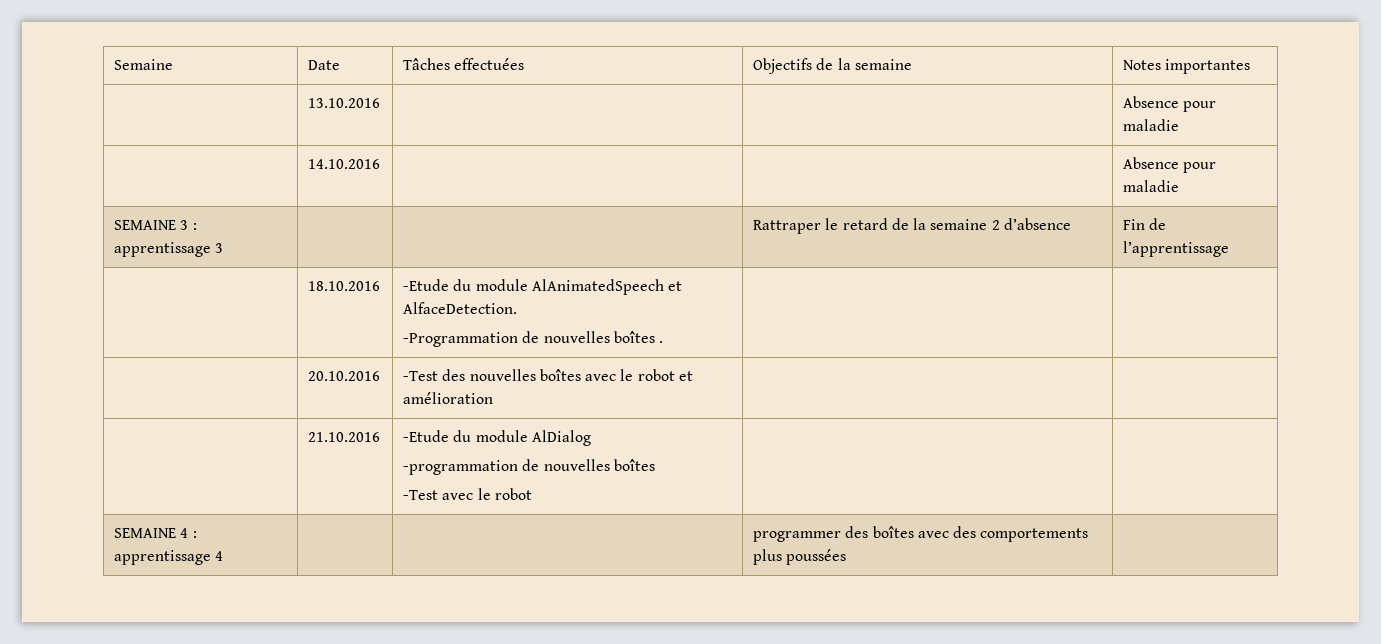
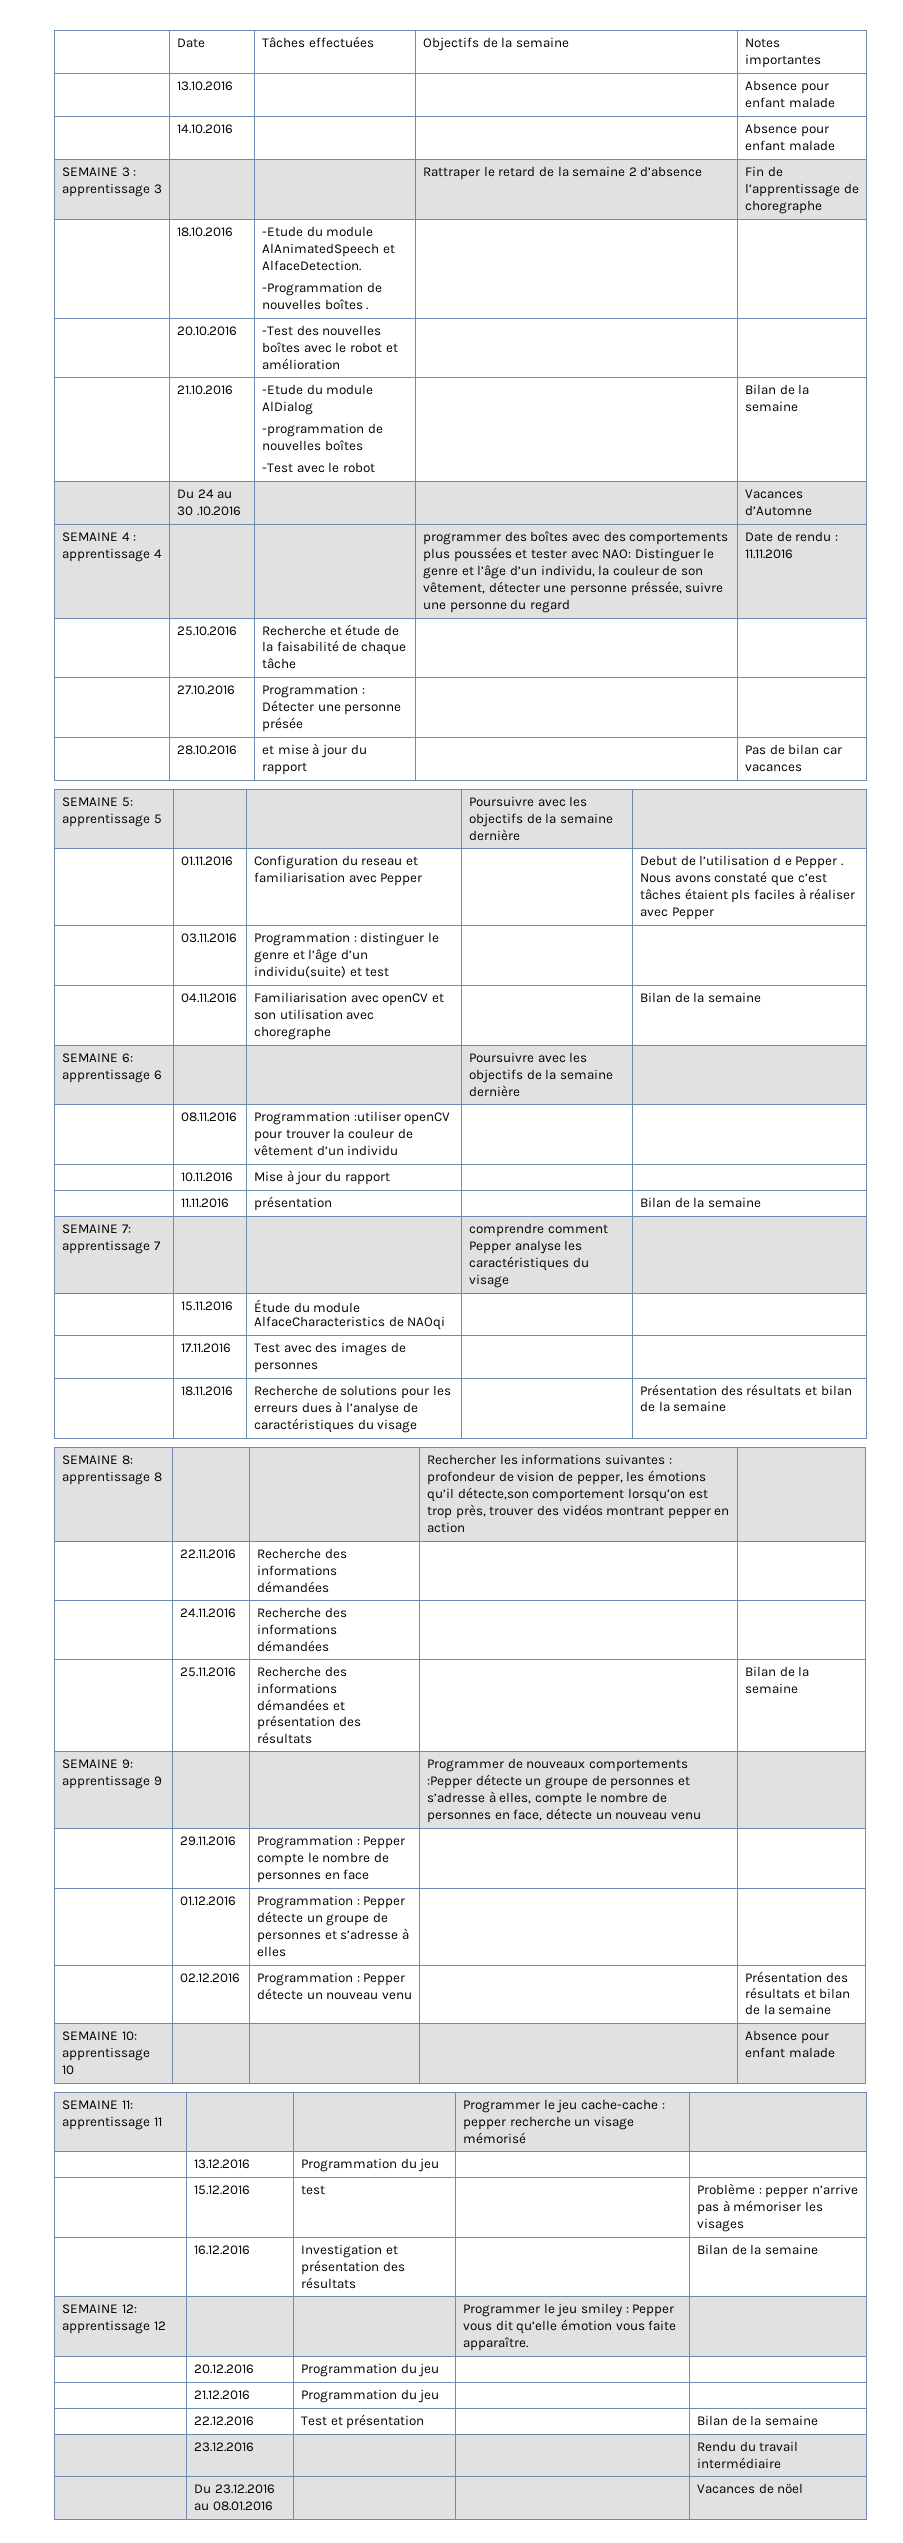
[113,59,173,70] Semaine -> (176, 43) none
[1122,119,1179,131] maladie -> [744,97,835,108] enfant malade
[1122,180,1179,192] maladie -> [744,140,835,151] enfant malade
(1229, 249) none -> [843,183,859,194] [744,200,822,214] de choregraphe
(532, 494) none -> [744,384,810,395] [744,401,798,412] [176,489,233,499] [176,506,241,516] [744,489,803,499] [744,505,812,516] Bilan de la semaine // | Du 24 au 30 .10.2016 | | | Vacances d’Automne
(847, 557) | -> [515,548,715,562] [422,565,704,579] [422,581,724,596] [422,599,570,613] [744,531,838,542] [744,549,793,559] [176,626,237,636] [261,624,399,636] [261,640,406,655] [261,658,296,669] [176,685,235,695] [261,684,365,698] [261,700,402,715] [261,717,303,732] [176,745,237,755] [261,743,367,758] [261,762,307,775] [744,744,842,755] [744,764,802,772] [61,797,133,807] [61,813,162,827] [468,796,588,807] [468,813,613,827] [468,829,520,841] [180,856,233,866] [253,855,418,869] [253,872,423,886] [639,855,843,869] [639,871,827,886] [639,888,856,903] [639,907,714,920] [180,933,237,943] [253,932,439,946] [253,949,368,963] [253,966,390,978] [180,993,237,1003] [253,992,444,1006] [253,1009,375,1020] [253,1026,331,1040] [639,992,761,1003] [61,1053,133,1063] [61,1069,162,1083] [468,1052,588,1063] [468,1069,613,1083] [468,1085,520,1097] [180,1112,237,1122] [253,1111,451,1125] [253,1128,413,1142] [253,1145,399,1156] [180,1172,233,1182] [253,1170,390,1185] [180,1198,229,1208] [253,1196,332,1211] [639,1197,761,1208] [61,1224,131,1234] [61,1240,161,1254] [468,1223,608,1237] [468,1240,583,1254] [468,1256,589,1271] [468,1274,509,1288] [180,1301,233,1311] [253,1299,361,1313] [253,1316,446,1330] [180,1343,231,1353] [253,1342,406,1356] [253,1362,318,1373] [180,1386,233,1396] [253,1385,451,1399] [253,1401,418,1416] [253,1418,418,1433] [639,1384,852,1396] [639,1401,727,1412] [61,1455,133,1465] [61,1471,162,1485] [426,1454,672,1465] [426,1470,706,1485] [426,1487,708,1502] [426,1504,730,1519] [426,1522,465,1533] [179,1549,236,1559] [256,1548,347,1559] [256,1565,337,1576] [256,1581,329,1593] [179,1608,236,1618] [256,1607,347,1618] [256,1624,337,1635] [256,1640,329,1652] [179,1667,236,1677] [256,1666,347,1677] [256,1683,337,1694] [256,1699,345,1711] [256,1715,361,1730] [256,1732,312,1744] [744,1666,810,1677] [744,1683,798,1694] [61,1759,133,1769] [61,1775,162,1789] [426,1758,688,1772] [426,1774,690,1789] [426,1791,667,1806] [426,1808,701,1823] [179,1836,236,1846] [256,1835,406,1849] [256,1852,389,1866] [256,1869,370,1883] [179,1896,236,1906] [256,1895,406,1909] [256,1911,388,1926] [256,1928,409,1943] [256,1946,286,1957] [179,1973,240,1983] [256,1972,406,1986] [256,1988,412,2000] [744,1971,848,1983] [744,1987,851,1999] [744,2004,832,2015] [61,2031,137,2041] [61,2047,150,2061] [61,2065,74,2075] [744,2030,829,2044] [744,2047,835,2058] [61,2100,133,2110] [61,2116,162,2130] [462,2099,665,2113] [462,2116,634,2130] [462,2132,526,2144] [193,2159,250,2169] [300,2158,440,2172] [193,2185,250,2195] [300,2185,325,2195] [696,2183,858,2198] [696,2200,823,2215] [696,2218,744,2232] [193,2245,250,2255] [300,2244,398,2258] [300,2260,405,2275] [300,2277,356,2289] [696,2244,818,2255] [61,2304,137,2314] [61,2320,166,2334] [462,2303,675,2317] [462,2319,677,2334] [462,2337,528,2351] [193,2364,254,2374] [300,2363,440,2377] [193,2390,250,2400] [300,2389,440,2403] [193,2416,254,2426] [300,2414,425,2429] [696,2415,818,2426] [193,2442,254,2452] [696,2441,799,2452] [696,2457,781,2469] [193,2484,275,2494] [193,2501,273,2511] [696,2483,804,2494] et tester avec NAO: Distinguer le genre et l’âge d’un individu, la couleur de son vêtement, détecter une personne préssée, suivre une personne du regard | Date de rendu : 11.11.2016 // | 25.10.2016 | Recherche et étude de la faisabilité de chaque tâche | | // | 27.10.2016 | Programmation : Détecter une personne présée | | // | 28.10.2016 | et mise à jour du rapport | | Pas de bilan car vacances // SEMAINE 5: apprentissage 5 | | | Poursuivre avec les objectifs de la semaine dernière | // | 01.11.2016 | Configuration du reseau et familiarisation avec Pepper | | Debut de l’utilisation d e Pepper . Nous avons constaté que c’est tâches étaient pls faciles à réaliser avec Pepper // | 03.11.2016 | Programmation : distinguer le genre et l’âge d’un individu(suite) et test | | // | 04.11.2016 | Familiarisation avec openCV et son utilisation avec choregraphe | | Bilan de la semaine // SEMAINE 6: apprentissage 6 | | | Poursuivre avec les objectifs de la semaine dernière | // | 08.11.2016 | Programmation :utiliser openCV pour trouver la couleur de vêtement d’un individu | | // | 10.11.2016 | Mise à jour du rapport | | // | 11.11.2016 | présentation | | Bilan de la semaine // SEMAINE 7: apprentissage 7 | | | comprendre comment Pepper analyse les caractéristiques du visage | // | 15.11.2016 | Étude du module AlfaceCharacteristics de NAOqi | | // | 17.11.2016 | Test avec des images de personnes | | // | 18.11.2016 | Recherche de solutions pour les erreurs dues à l’analyse de caractéristiques du visage | | Présentation des résultats et bilan de la semaine // SEMAINE 8: apprentissage 8 | | | Rechercher les informations suivantes : profondeur de vision de pepper, les émotions qu’il détecte,son comportement lorsqu’on est trop près, trouver des vidéos montrant pepper en action | // | 22.11.2016 | Recherche des informations démandées | | // | 24.11.2016 | Recherche des informations démandées | | // | 25.11.2016 | Recherche des informations démandées et présentation des résultats | | Bilan de la semaine // SEMAINE 9: apprentissage 9 | | | Programmer de nouveaux comportements :Pepper détecte un groupe de personnes et s’adresse à elles, compte le nombre de personnes en face, détecte un nouveau venu | // | 29.11.2016 | Programmation : Pepper compte le nombre de personnes en face | | // | 01.12.2016 | Programmation : Pepper détecte un groupe de personnes et s’adresse à elles | | // | 02.12.2016 | Programmation : Pepper détecte un nouveau venu | | Présentation des résultats et bilan de la semaine // SEMAINE 10: apprentissage 10 | | | | Absence pour enfant malade // SEMAINE 11: apprentissage 11 | | | Programmer le jeu cache-cache : pepper recherche un visage mémorisé | // | 13.12.2016 | Programmation du jeu | | // | 15.12.2016 | test | | Problème : pepper n’arrive pas à mémoriser les visages // | 16.12.2016 | Investigation et présentation des résultats | | Bilan de la semaine // SEMAINE 12: apprentissage 12 | | | Programmer le jeu smiley : Pepper vous dit qu’elle émotion vous faite apparaître. | // | 20.12.2016 | Programmation du jeu | | // | 21.12.2016 | Programmation du jeu | | // | 22.12.2016 | Test et présentation | | Bilan de la semaine // | 23.12.2016 | | | Rendu du travail intermédiaire // | Du 23.12.2016 au 08.01.2016 | | | Vacances de nöel

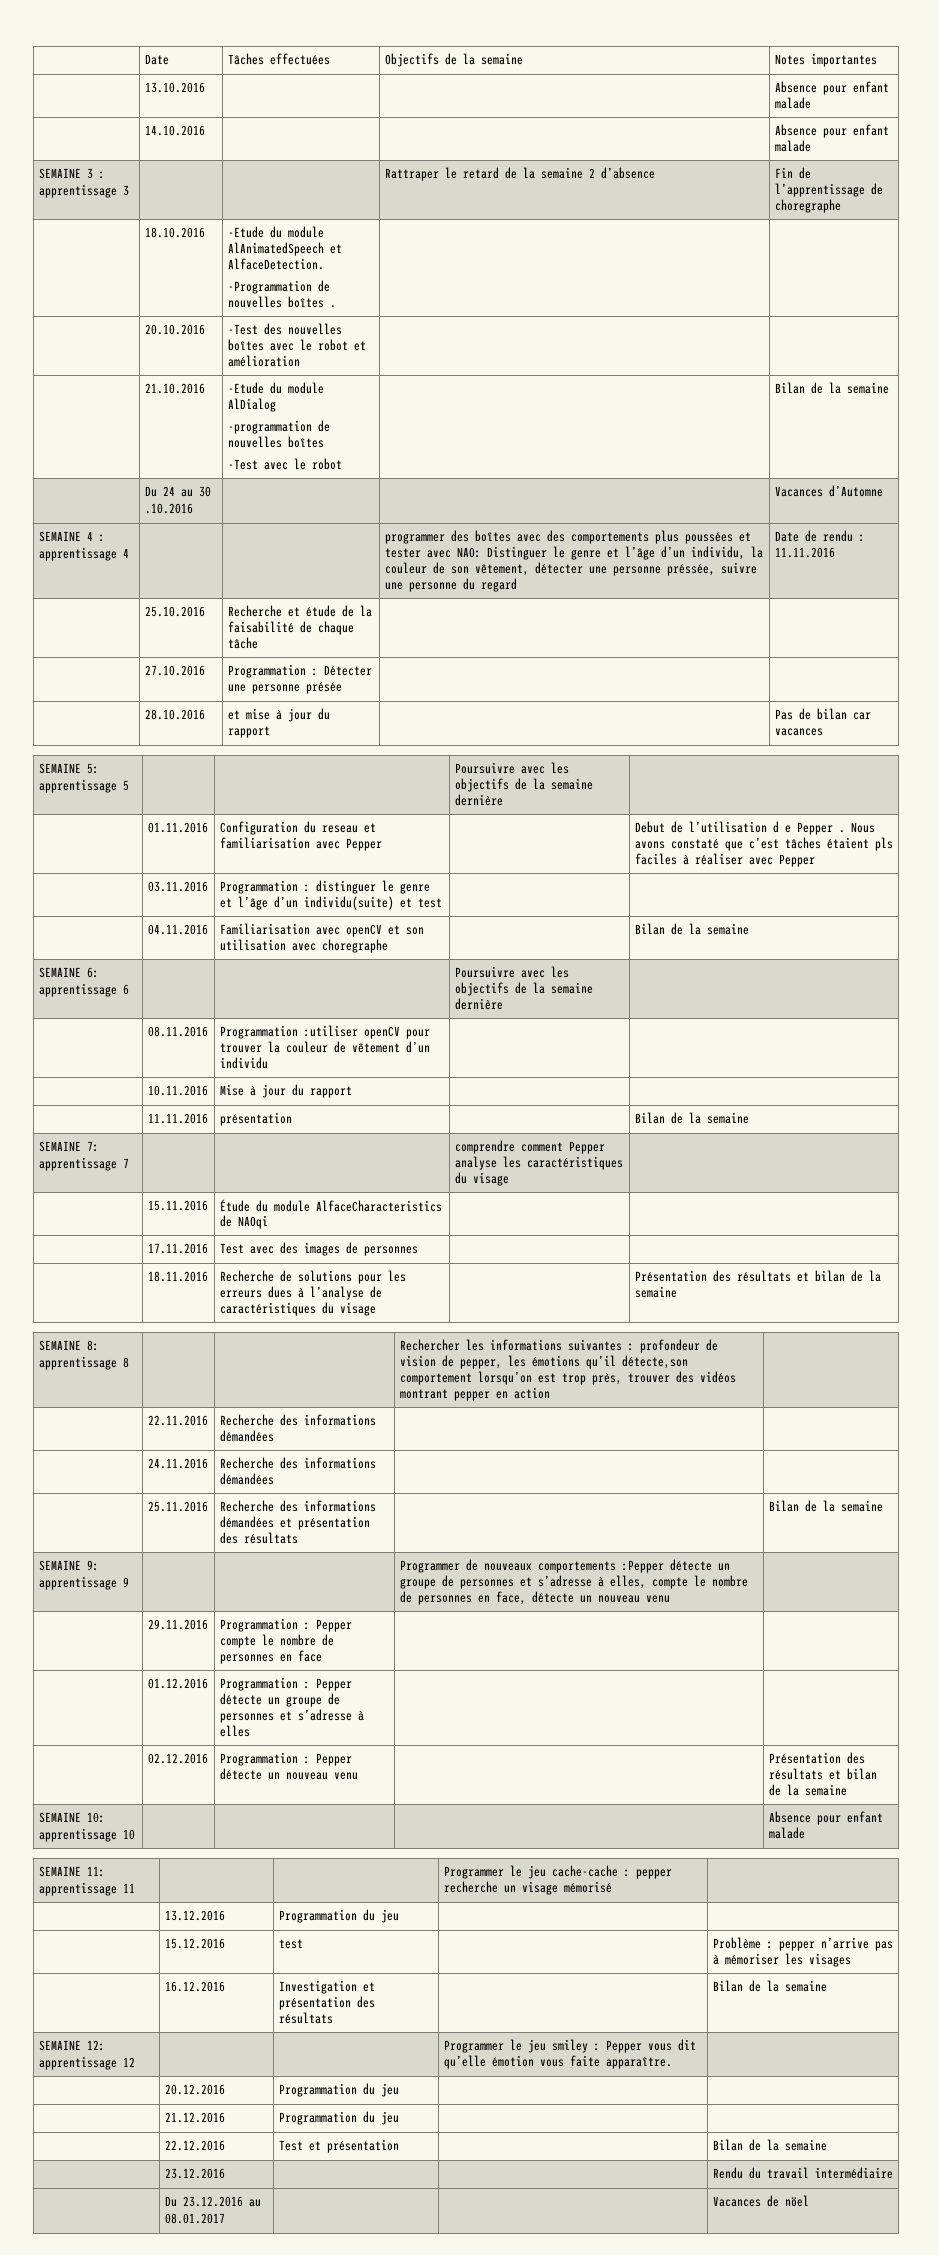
[212,2501,273,2511] 08.01.2016 -> [164,2213,225,2224] 08.01.2017

